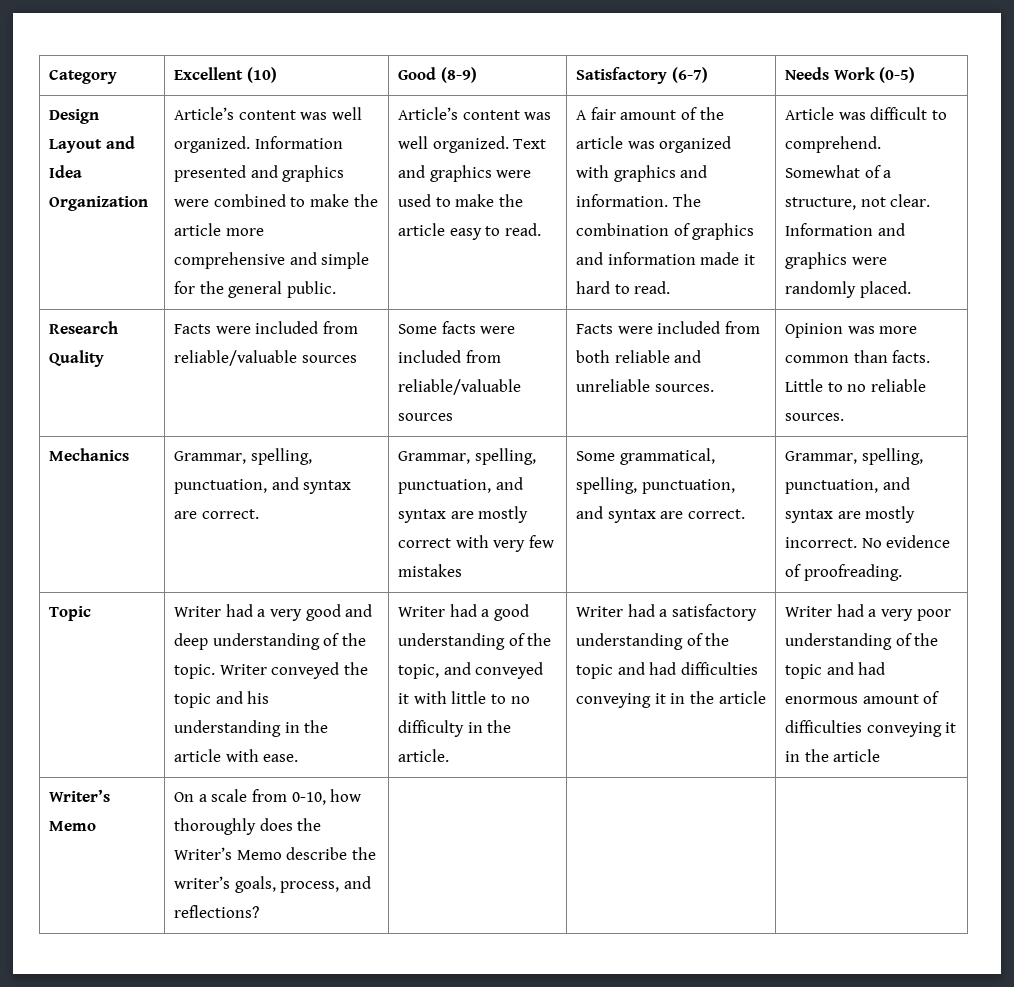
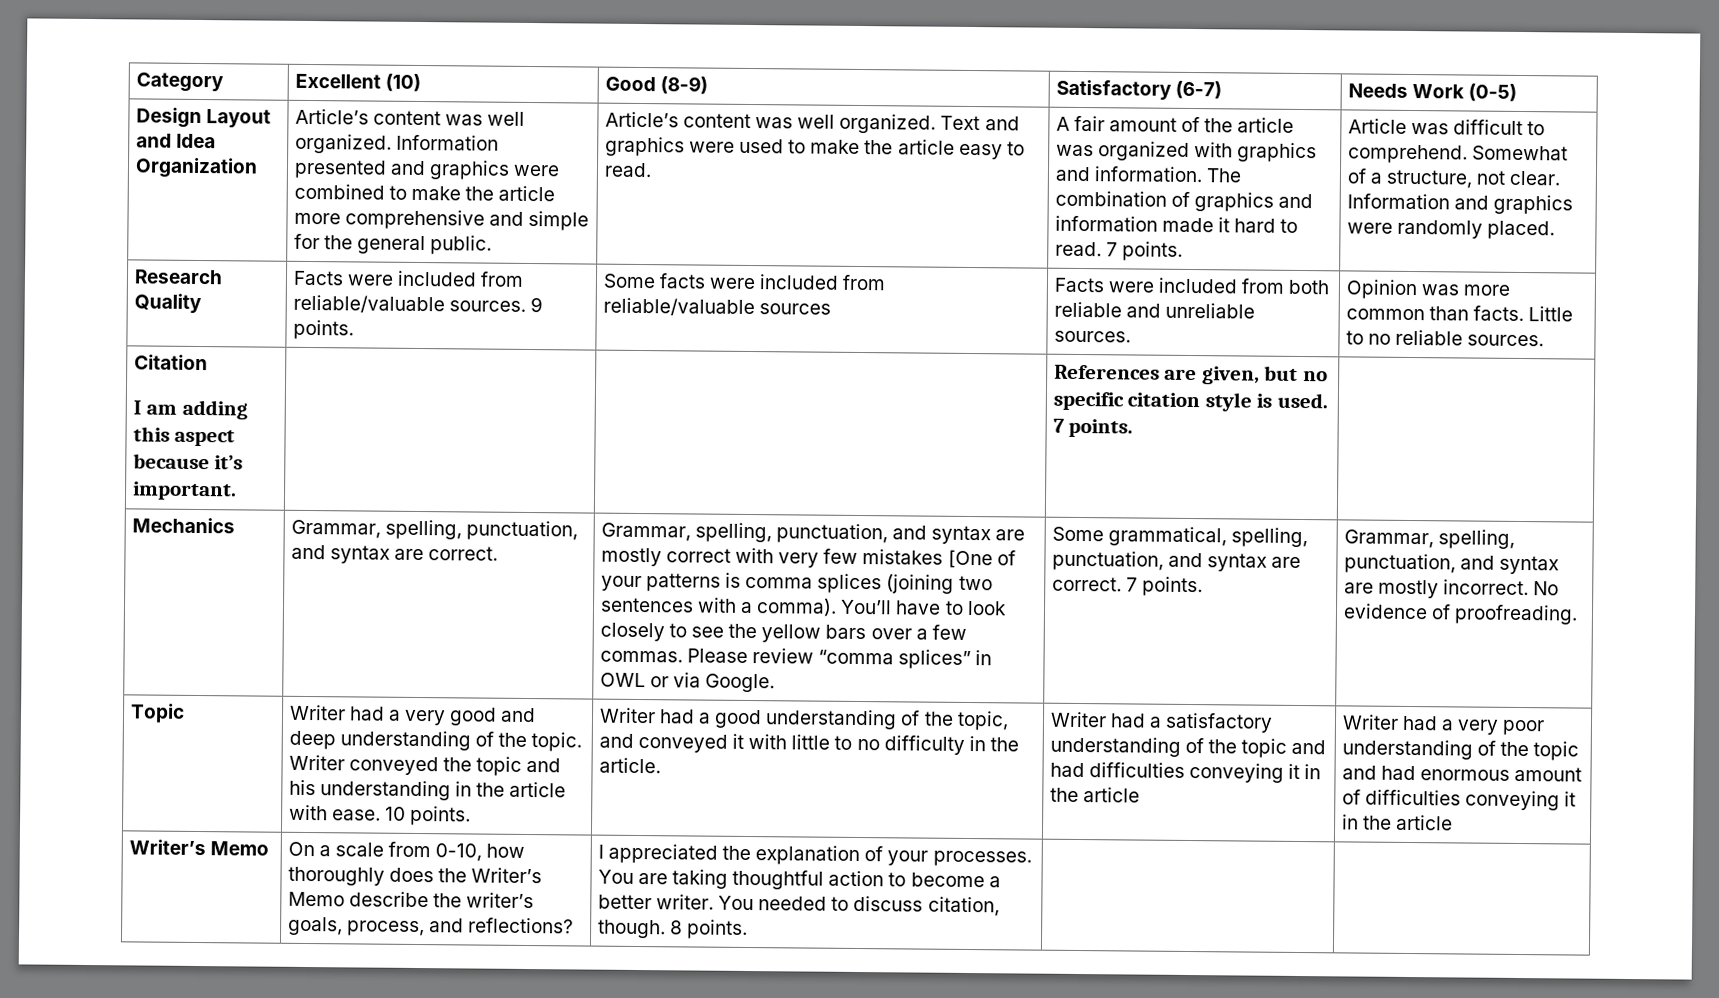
(671, 287) none -> [1105,241,1184,261] 7 points.
[301,355,357,363] sources -> [448,297,544,313] [292,319,354,340] sources. 9 points.
(845, 417) none -> [133,354,208,371] [132,399,248,420] [132,426,236,447] [132,453,244,470] [131,481,237,501] [1053,364,1328,385] [1052,391,1328,412] [1052,418,1134,438] // Citation // I am adding this aspect because it’s important. | | | References are given, but no specific citation style is used. 7 points. |
(463, 570) none -> [947,549,1016,569] [600,572,993,594] [599,597,1007,617] [599,622,967,643] [599,648,993,670] [599,672,776,693] [One of your patterns is comma splices (joining two sentences with a comma). You’ll have to look closely to see the yellow bars over a few commas. Please review “comma splices” in OWL or via Google.
(745, 514) none -> [1125,576,1204,597] 7 points.
(299, 758) none -> [385,805,472,826] 10 points.
(260, 911) none -> [597,843,1032,867] [597,869,1001,890] [597,894,1000,917] [597,919,749,940] I appreciated the explanation of your processes. You are taking thoughtful action to become a better writer. You needed to discuss citation, though. 8 points.

